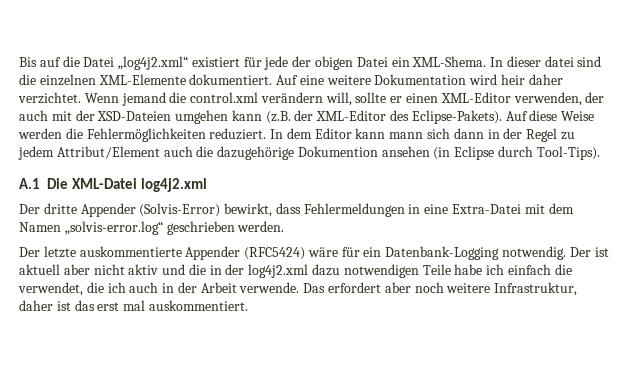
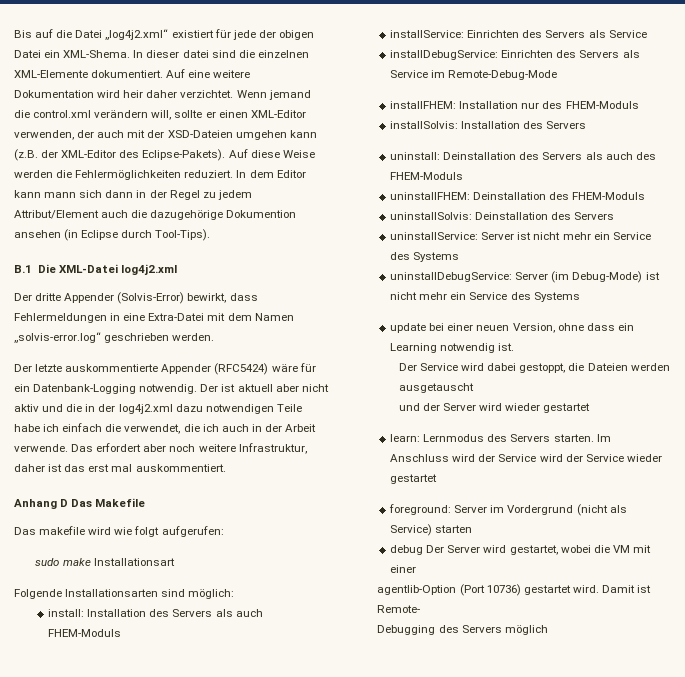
[19,178,40,189] A.1 -> [14,265,32,273] B.1
(248, 305) none -> [14,498,146,509] [14,526,224,537] [35,558,175,566] [14,589,235,599] [48,609,263,617] [48,629,122,637] [390,30,647,38] [390,50,640,60] [390,70,558,80] [390,101,639,109] [390,121,587,129] [390,152,656,160] [390,172,464,180] [390,192,646,200] [390,212,615,220] [390,232,651,240] [390,252,460,262] [390,271,660,283] [390,292,580,302] [390,323,634,333] [390,343,515,353] [398,363,670,373] [398,383,474,393] [398,403,591,413] [390,434,611,442] [390,454,662,462] [390,474,438,484] [389,504,627,516] [390,524,473,536] [390,545,651,555] [390,565,417,573] [377,584,652,596] [377,605,421,613] [377,625,548,635] // Anhang D Das Makefile // Das makefile wird wie folgt aufgerufen: // sudo make Installationsart // Folgende Installationsarten sind möglich: // install: Installation des Servers als auch FHEM-Moduls // installService: Einrichten des Servers als Service // installDebugService: Einrichten des Servers als Service im Remote-Debug-Mode // installFHEM: Installation nur des FHEM-Moduls // installSolvis: Installation des Servers // uninstall: Deinstallation des Servers als auch des FHEM-Moduls // uninstallFHEM: Deinstallation des FHEM-Moduls // uninstallSolvis: Deinstallation des Servers // uninstallService: Server ist nicht mehr ein Service des Systems // uninstallDebugService: Server (im Debug-Mode) ist nicht mehr ein Service des Systems // update bei einer neuen Version, ohne dass ein Learning notwendig ist. // Der Service wird dabei gestoppt, die Dateien werden ausgetauscht // und der Server wird wieder gestartet // learn: Lernmodus des Servers starten. Im Anschluss wird der Service wird der Service wieder gestartet // foreground: Server im Vordergrund (nicht als Service) starten // debug Der Server wird gestartet, wobei die VM mit einer // agentlib-Option (Port 10736) gestartet wird. Damit ist Remote- // Debugging des Servers möglich

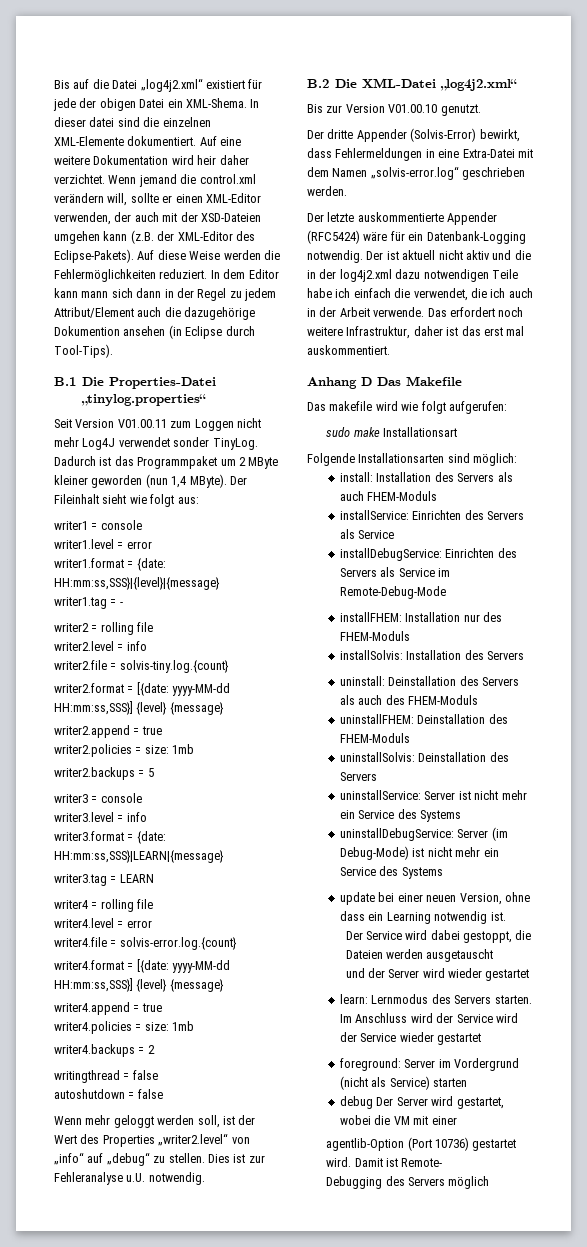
[58,264,177,275] XML-Datei log4j2.xml -> [109,377,217,389] [81,394,207,406] [54,418,261,431] [54,437,258,450] [54,456,279,469] [54,474,247,488] [54,494,199,507] [54,520,142,530] [54,539,152,549] [54,558,166,571] [54,577,220,590] [54,597,123,609] [54,622,154,635] [54,641,147,651] [54,660,229,673] [54,682,231,696] [54,701,224,715] [54,725,162,738] [54,744,195,757] [54,767,154,780] [54,793,142,803] [54,812,147,822] [54,831,166,844] [54,850,224,863] [54,874,154,886] [54,899,154,912] [54,918,152,928] [54,937,237,950] [54,959,231,973] [54,978,224,992] [54,1002,162,1015] [54,1021,195,1034] [54,1044,155,1057] [54,1070,158,1083] [54,1089,163,1099] [54,1115,256,1128] [54,1133,250,1147] [54,1152,265,1166] [54,1172,205,1185] [307,78,518,91] [307,104,481,116] Properties-Datei „tinylog.properties“ // Seit Version V01.00.11 zum Loggen nicht mehr Log4J verwendet sonder TinyLog. Dadurch ist das Programmpaket um 2 MByte kleiner geworden (nun 1,4 MByte). Der Fileinhalt sieht wie folgt aus: // writer1 = console // writer1.level = error // writer1.format = {date: HH:mm:ss,SSS}|{level}|{message} // writer1.tag = - // writer2 = rolling file // writer2.level = info // writer2.file = solvis-tiny.log.{count} // writer2.format = [{date: yyyy-MM-dd HH:mm:ss,SSS}] {level} {message} // writer2.append = true // writer2.policies = size: 1mb // writer2.backups = 5 // writer3 = console // writer3.level = info // writer3.format = {date: HH:mm:ss,SSS}|LEARN|{message} // writer3.tag = LEARN // writer4 = rolling file // writer4.level = error // writer4.file = solvis-error.log.{count} // writer4.format = [{date: yyyy-MM-dd HH:mm:ss,SSS}] {level} {message} // writer4.append = true // writer4.policies = size: 1mb // writer4.backups = 2 // writingthread = false // autoshutdown = false // Wenn mehr geloggt werden soll, ist der Wert des Properties „writer2.level“ von „info“ auf „debug“ zu stellen. Dies ist zur Fehleranalyse u.U. notwendig. // B.2 Die XML-Datei „log4j2.xml“ // Bis zur Version V01.00.10 genutzt.
[275,384,299,392] aber -> (436, 255) none
[143,444,167,452] aber -> (495, 312) none

